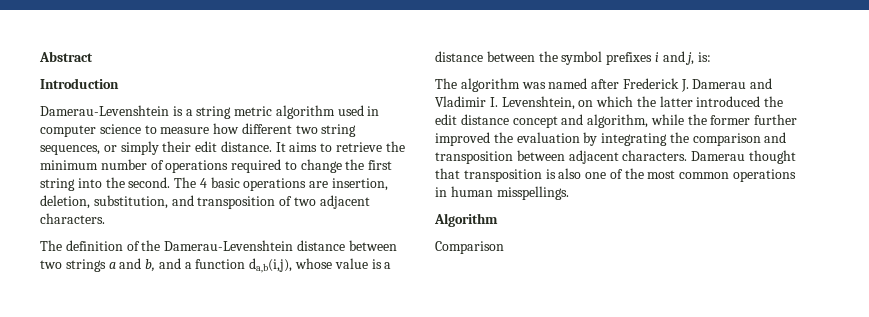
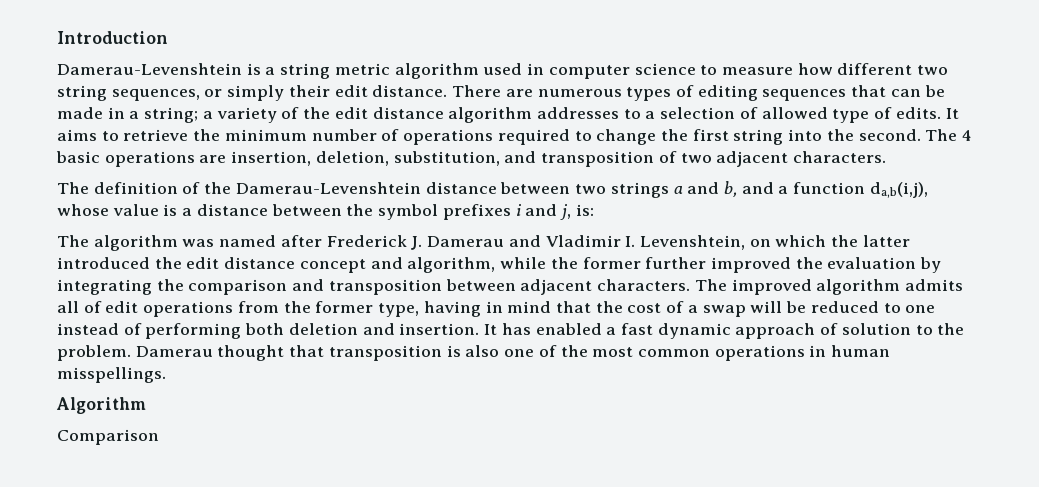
[39,51,93,62] Abstract // -> (57, 37) none
(272, 146) none -> [452,85,945,101] [57,107,941,123] There are numerous types of editing sequences that can be made in a string; a variety of the edit distance algorithm addresses to a selection of allowed type of edits.
(688, 155) none -> [694,279,963,295] [57,301,936,317] [57,323,965,339] [57,345,131,361] The improved algorithm admits all of edit operations from the former type, having in mind that the cost of a swap will be reduced to one instead of performing both deletion and insertion. It has enabled a fast dynamic approach of solution to the problem.

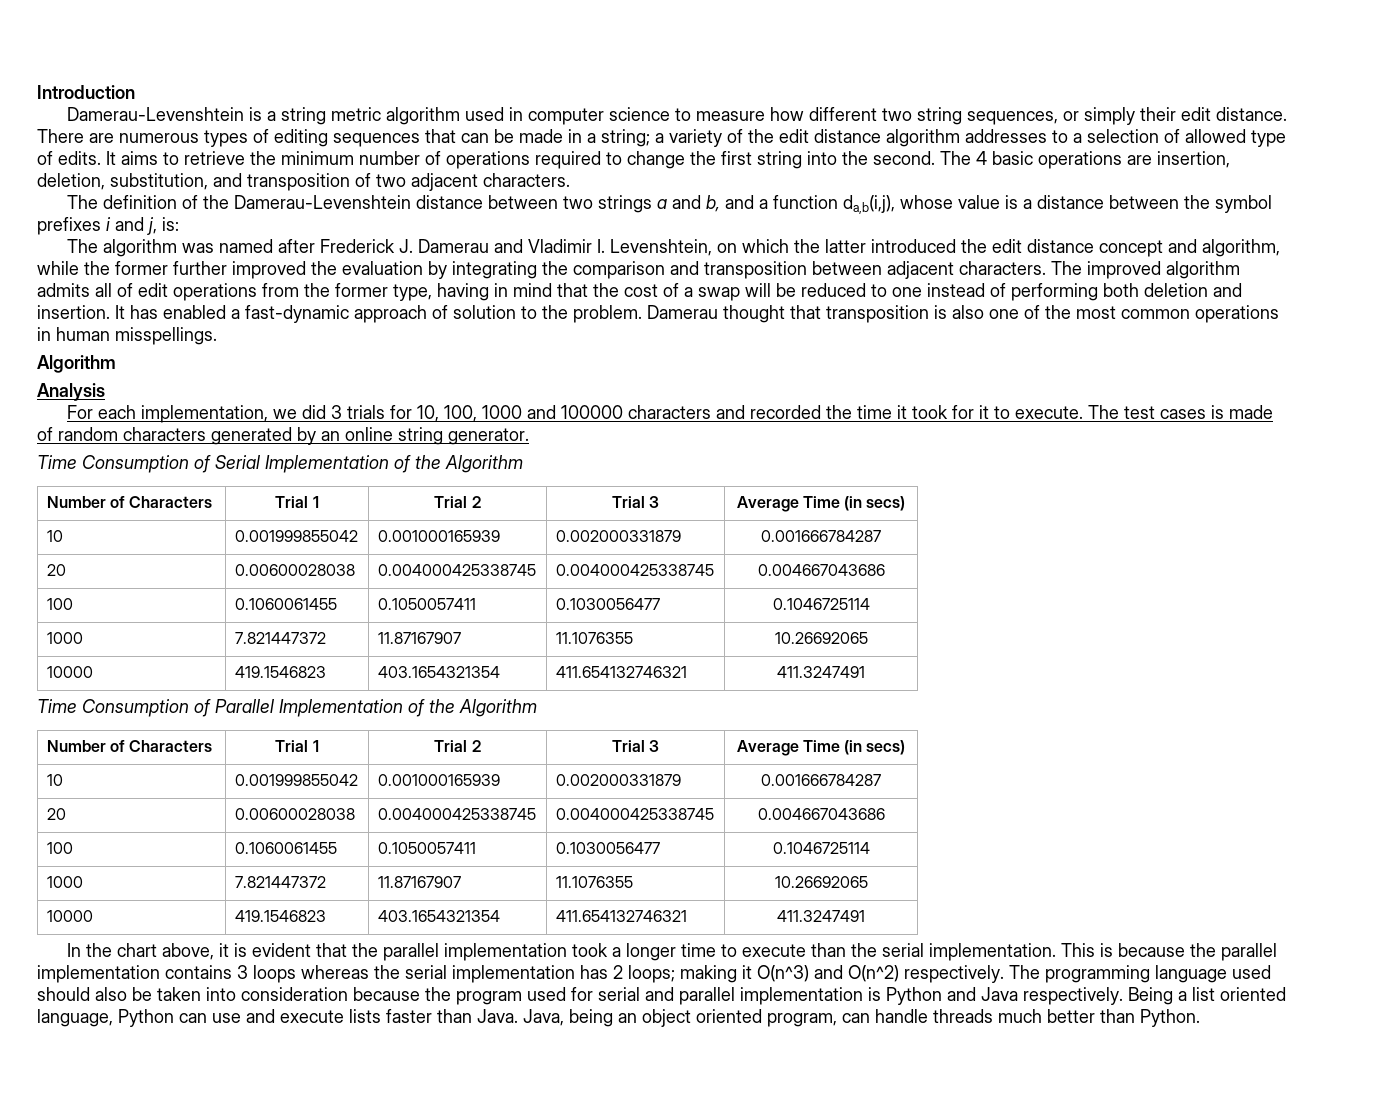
[620,323,731,339] fast dynamic -> [245,305,349,323] fast-dynamic
[57,429,159,445] Comparison -> [37,383,105,401] [67,405,1274,423] [37,427,529,445] [37,455,523,473] [46,496,213,508] [275,496,319,508] [434,496,481,508] [611,496,660,508] [736,496,906,512] [46,530,63,542] [234,530,358,542] [377,530,500,542] [555,530,681,542] [761,530,881,542] [46,564,66,576] [234,564,355,576] [377,564,536,576] [555,564,714,576] [757,564,885,576] [46,598,73,610] [234,598,337,610] [377,598,476,610] [555,598,660,610] [772,598,870,610] [46,632,83,644] [234,632,326,644] [377,632,461,644] [555,632,633,644] [774,632,868,644] [46,666,93,678] [234,666,326,678] [377,666,500,678] [555,666,687,678] [777,666,865,678] [37,699,537,717] [46,740,213,752] [275,740,319,752] [434,740,481,752] [611,740,660,752] [736,740,906,756] [46,774,63,786] [234,774,358,786] [377,774,500,786] [555,774,681,786] [761,774,881,786] [46,808,66,820] [234,808,355,820] [377,808,536,820] [555,808,714,820] [757,808,885,820] [46,842,73,854] [234,842,337,854] [377,842,476,854] [555,842,660,854] [772,842,870,854] [46,876,83,888] [234,876,326,888] [377,876,461,888] [555,876,633,888] [774,876,868,888] [46,910,93,922] [234,910,326,922] [377,910,500,922] [555,910,687,922] [777,910,865,922] [67,943,1278,961] [37,965,1271,983] [37,987,1286,1005] [37,1009,1200,1027] Analysis // For each implementation, we did 3 trials for 10, 100, 1000 and 100000 characters and recorded the time it took for it to execute. The test cases is made of random characters generated by an online string generator. // Time Consumption of Serial Implementation of the Algorithm // Number of Characters | Trial 1 | Trial 2 | Trial 3 | Average Time (in secs) // 10 | 0.001999855042 | 0.001000165939 | 0.002000331879 | 0.001666784287 // 20 | 0.00600028038 | 0.004000425338745 | 0.004000425338745 | 0.004667043686 // 100 | 0.1060061455 | 0.1050057411 | 0.1030056477 | 0.1046725114 // 1000 | 7.821447372 | 11.87167907 | 11.1076355 | 10.26692065 // 10000 | 419.1546823 | 403.1654321354 | 411.654132746321 | 411.3247491 // Time Consumption of Parallel Implementation of the Algorithm // Number of Characters | Trial 1 | Trial 2 | Trial 3 | Average Time (in secs) // 10 | 0.001999855042 | 0.001000165939 | 0.002000331879 | 0.001666784287 // 20 | 0.00600028038 | 0.004000425338745 | 0.004000425338745 | 0.004667043686 // 100 | 0.1060061455 | 0.1050057411 | 0.1030056477 | 0.1046725114 // 1000 | 7.821447372 | 11.87167907 | 11.1076355 | 10.26692065 // 10000 | 419.1546823 | 403.1654321354 | 411.654132746321 | 411.3247491 // In the chart above, it is evident that the parallel implementation took a longer time to execute than the serial implementation. This is because the parallel implementation contains 3 loops whereas the serial implementation has 2 loops; making it O(n^3) and O(n^2) respectively. The programming language used should also be taken into consideration because the program used for serial and parallel implementation is Python and Java respectively. Being a list oriented language, Python can use and execute lists faster than Java. Java, being an object oriented program, can handle threads much better than Python.

